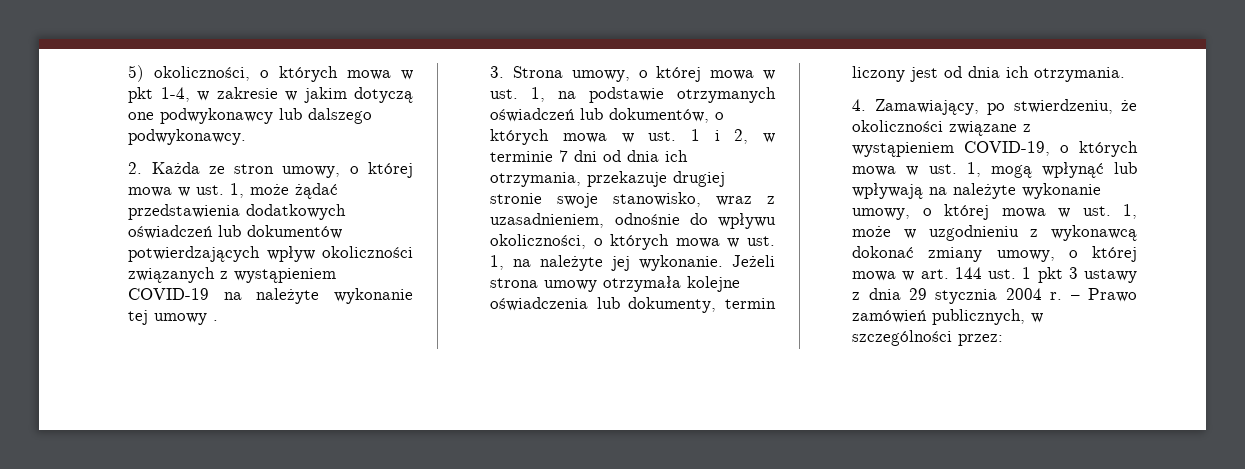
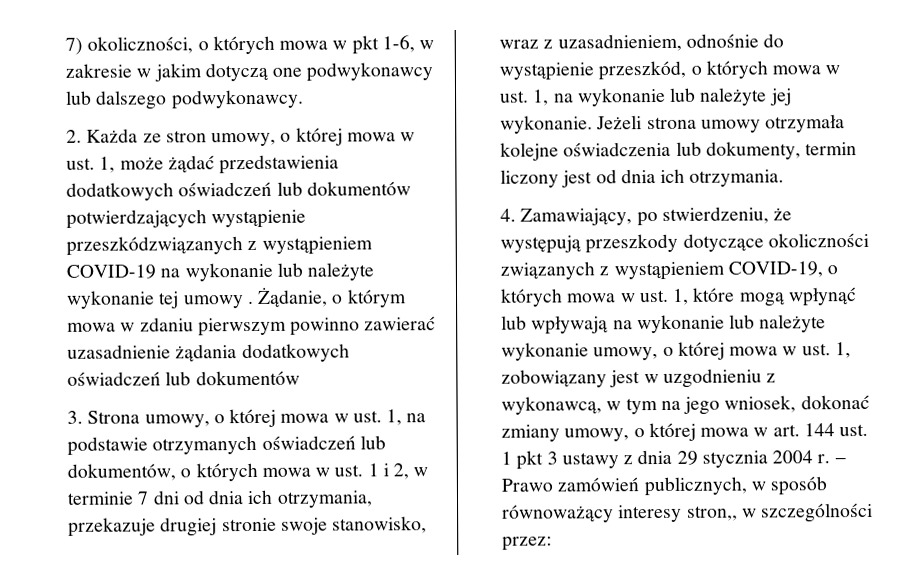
[128,65,145,82] 5) -> [65,37,84,55] 7)
[160,87,190,102] 1-4, -> [381,35,415,53] 1-6,
[266,246,413,262] [128,267,216,283] wpływ okoliczności związanych -> [211,209,307,229] [66,236,244,256] wystąpienie przeszkódzwiązanych
(242, 296) none -> [184,262,303,282] wykonanie lub
(219, 320) none -> [257,287,407,308] [67,316,437,337] [67,343,350,363] [67,370,300,386] Żądanie, o którym mowa w zdaniu pierwszym powinno zawierać uzasadnienie żądania dodatkowych oświadczeń lub dokumentów
[718,213,776,229] [490,234,587,249] wpływu okoliczności, -> [499,60,687,81] wystąpienie przeszkód,
(532, 263) none -> [576,87,697,107] wykonanie lub
[852,120,1018,136] okoliczności związane -> [500,232,869,254] [500,261,596,280] występują przeszkody dotyczące okoliczności związanych
(981, 169) none -> [692,287,736,302] które
(948, 191) none -> [636,314,756,334] wykonanie lub
[852,226,892,237] może -> [501,369,641,388] zobowiązany jest
[1051,225,1137,241] wykonawcą -> [501,395,797,415] wykonawcą, w tym na jego wniosek,
(1044, 318) none -> [770,476,828,496] [502,504,757,523] sposób równoważący interesy stron,, w

